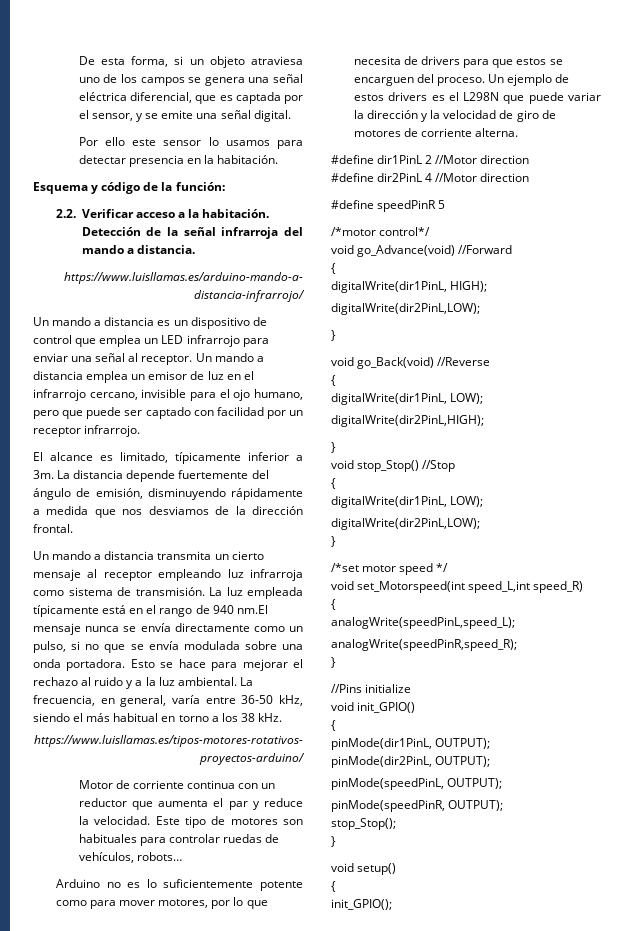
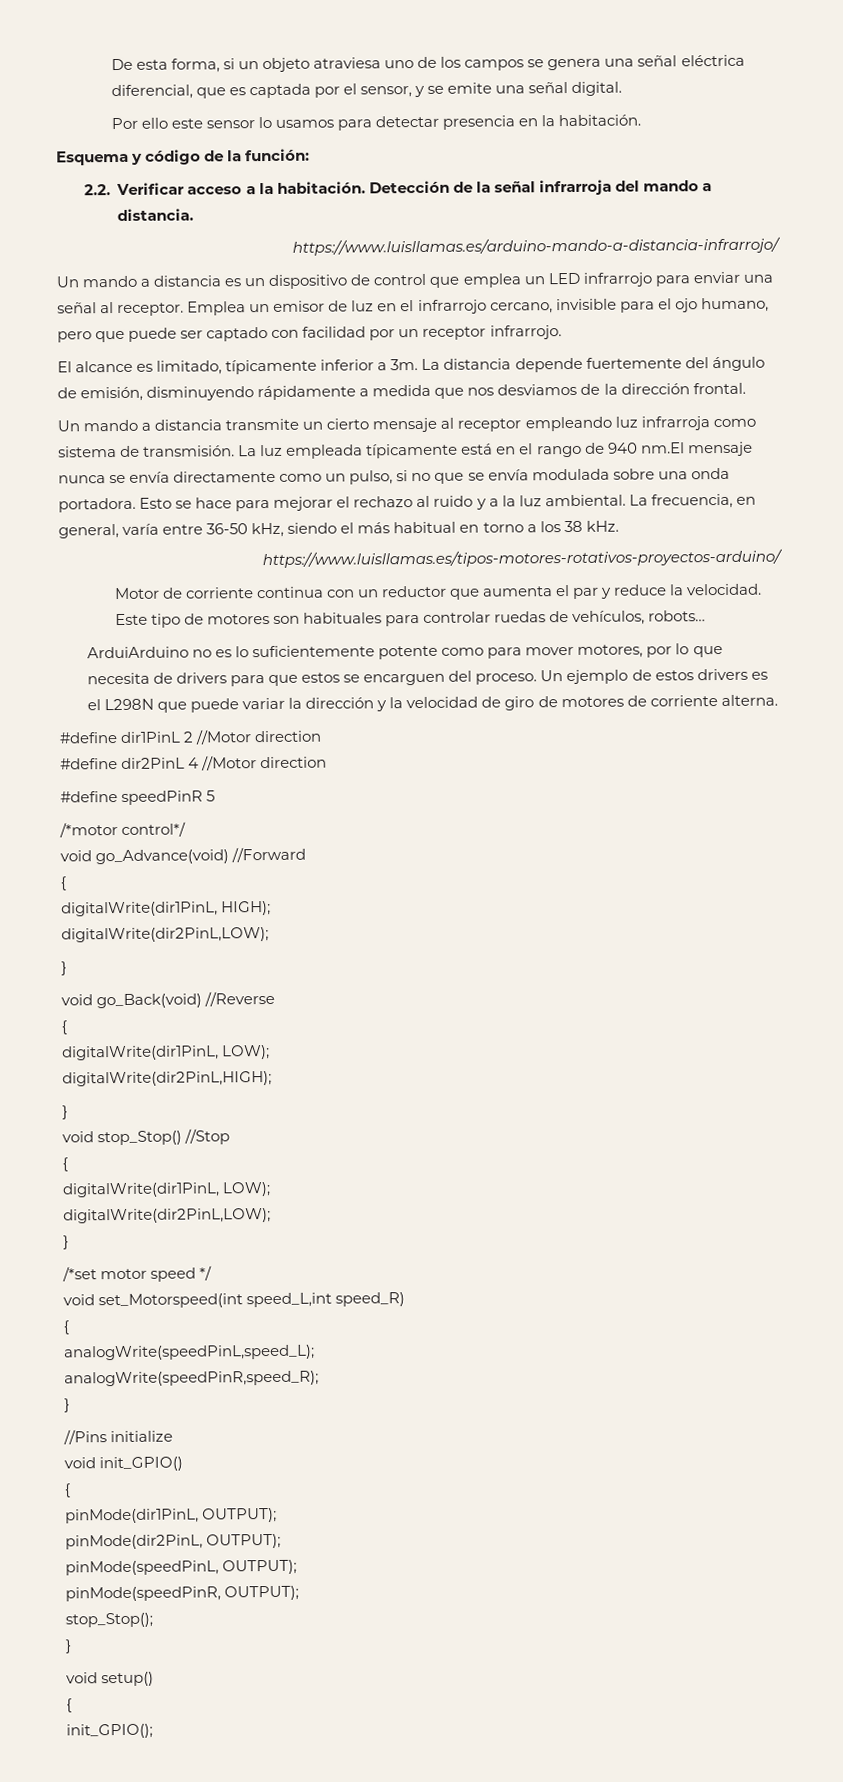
[195,353,264,362] [33,371,129,383] Un mando a distancia emplea -> [187,301,247,316] Emplea
[157,551,212,560] transmita -> [225,418,300,431] transmite
[55,879,100,888] Arduino -> [86,646,189,659] ArduiArduino

